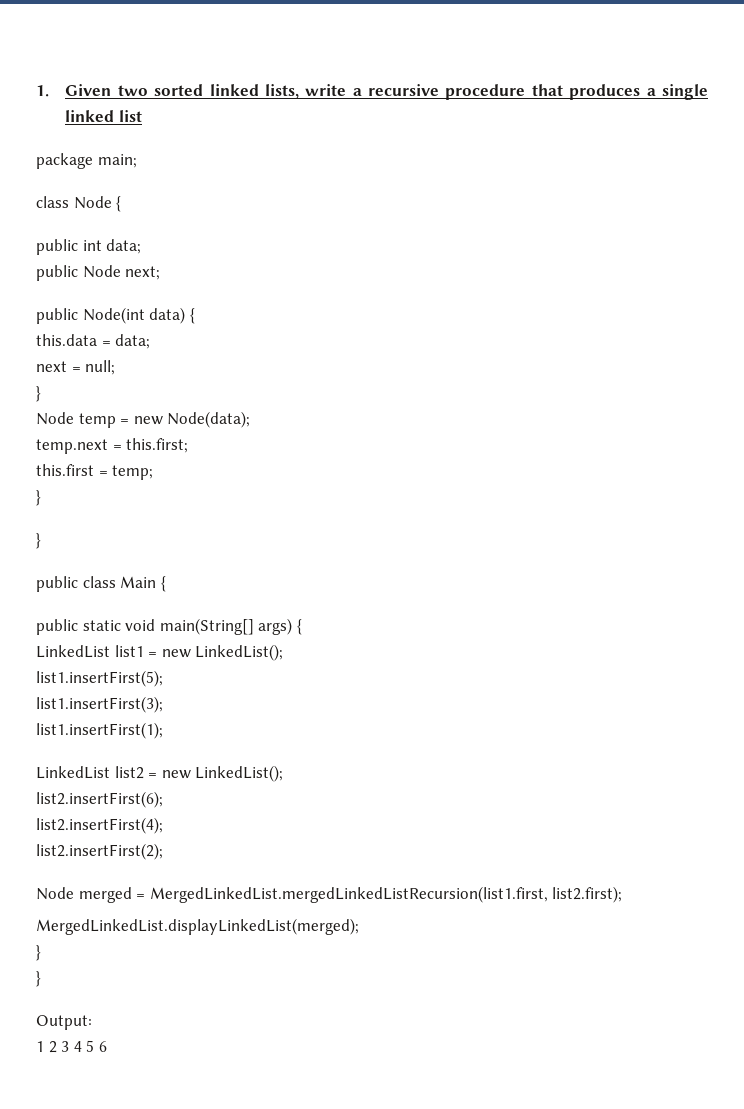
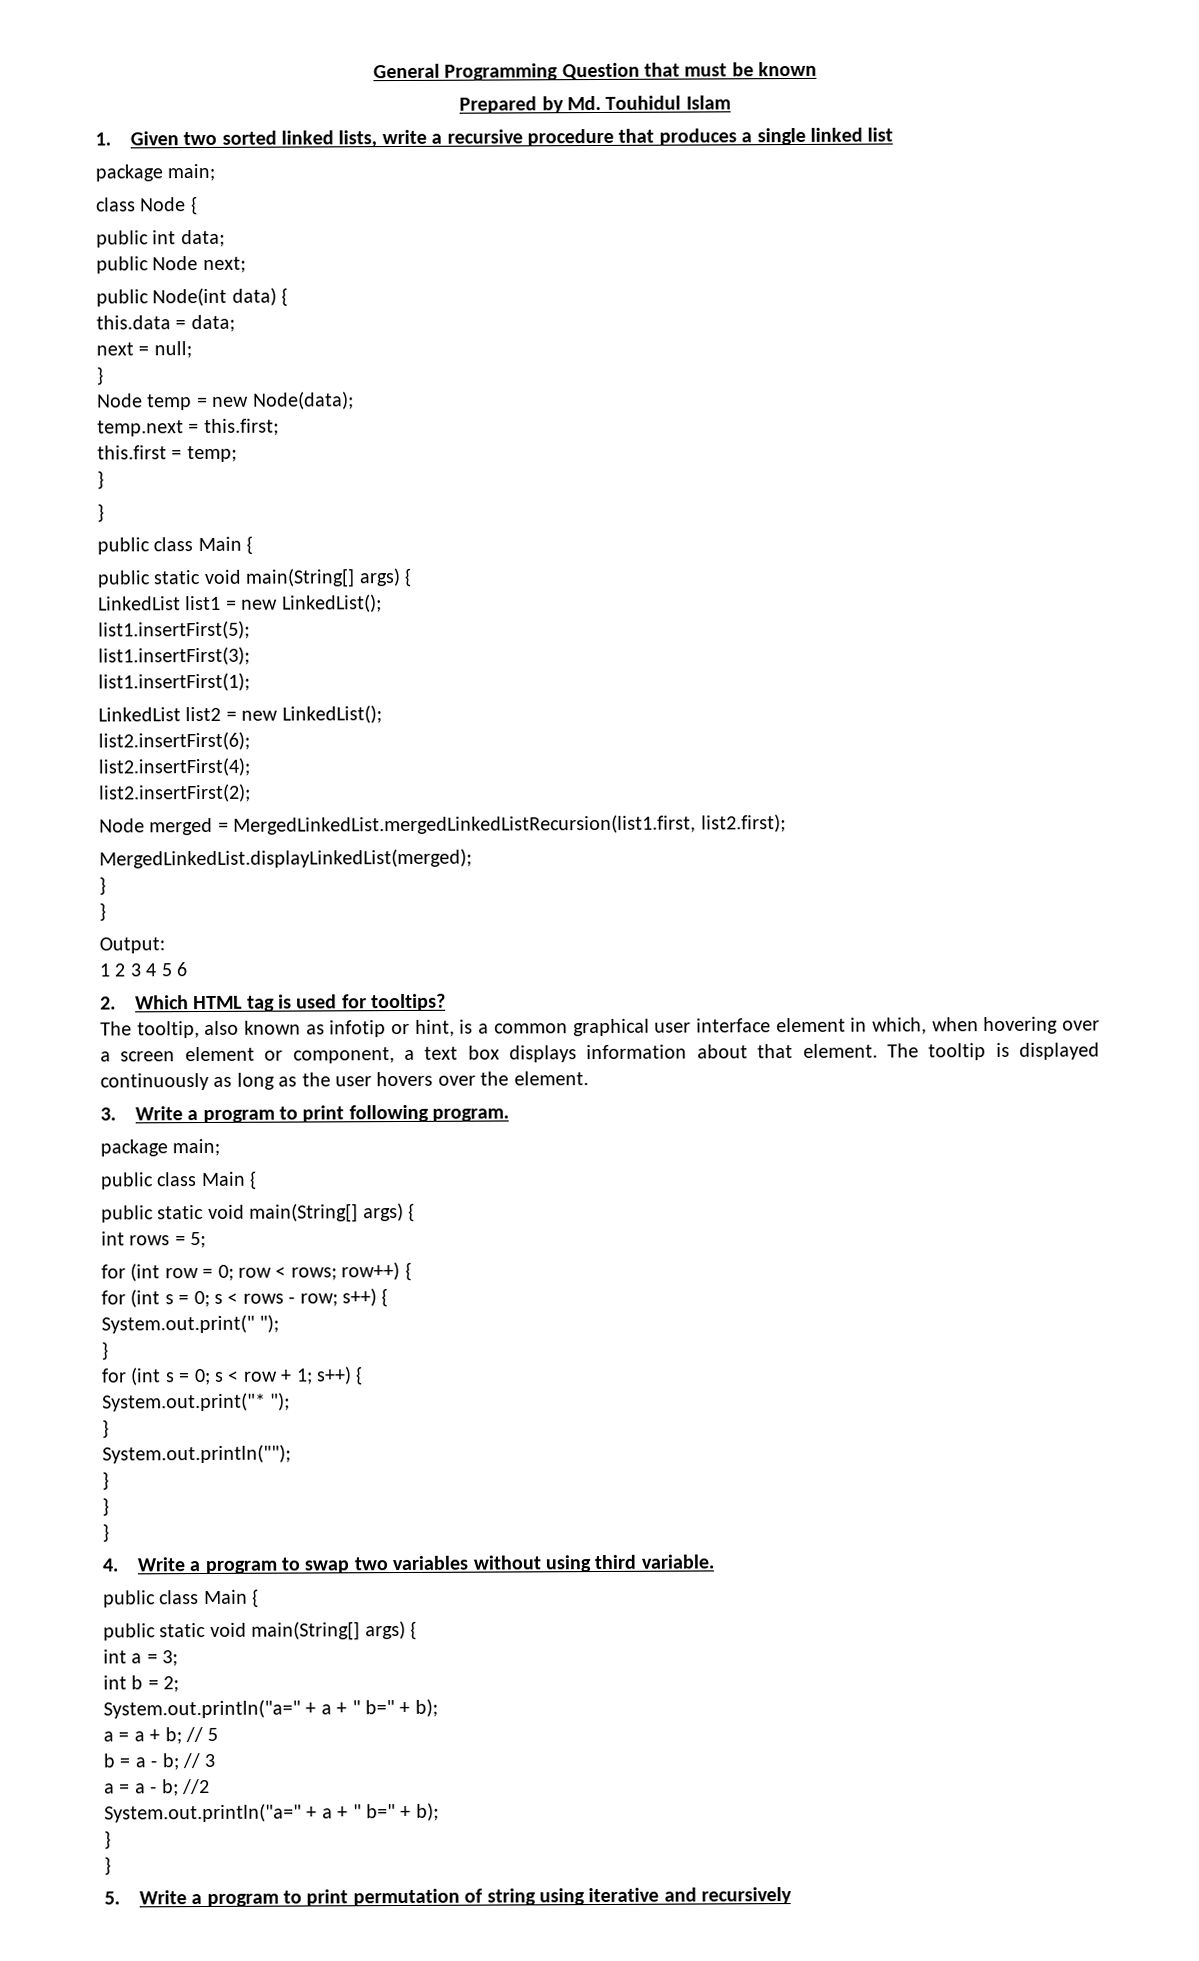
(36, 91) none -> [372,61,818,81] [459,95,731,114] General Programming Question that must be known // Prepared by Md. Touhidul Islam //
(107, 1046) none -> [100,993,447,1012] [100,1016,1101,1039] [100,1042,1100,1064] [100,1071,589,1091] [100,1104,510,1124] [100,1138,221,1157] [100,1170,258,1190] [101,1202,415,1223] [101,1231,207,1249] [101,1261,412,1282] [101,1288,389,1308] [101,1314,280,1334] [101,1341,108,1361] [101,1366,364,1386] [102,1392,291,1412] [102,1419,109,1439] [102,1444,291,1464] [102,1471,109,1491] [102,1497,109,1517] [102,1523,109,1543] [102,1554,714,1575] [103,1588,260,1608] [103,1620,417,1641] [103,1649,179,1667] [103,1675,180,1693] [103,1698,438,1719] [103,1727,219,1745] [103,1753,216,1771] [104,1778,210,1797] [104,1802,439,1823] [104,1830,111,1850] [104,1856,111,1876] [104,1887,793,1908] // 2. Which HTML tag is used for tooltips? // The tooltip, also known as infotip or hint, is a common graphical user interface element in which, when hovering over a screen element or component, a text box displays information about that element. The tooltip is displayed continuously as long as the user hovers over the element. // 3. Write a program to print following program. // package main; // public class Main { // public static void main(String[] args) { // int rows = 5; // for (int row = 0; row < rows; row++) { // for (int s = 0; s < rows - row; s++) { // System.out.print(" "); // } // for (int s = 0; s < row + 1; s++) { // System.out.print("* "); // } // System.out.println(""); // } // } // } // 4. Write a program to swap two variables without using third variable. // public class Main { // public static void main(String[] args) { // int a = 3; // int b = 2; // System.out.println("a=" + a + " b=" + b); // a = a + b; // 5 // b = a - b; // 3 // a = a - b; //2 // System.out.println("a=" + a + " b=" + b); // } // } // 5. Write a program to print permutation of string using iterative and recursively

